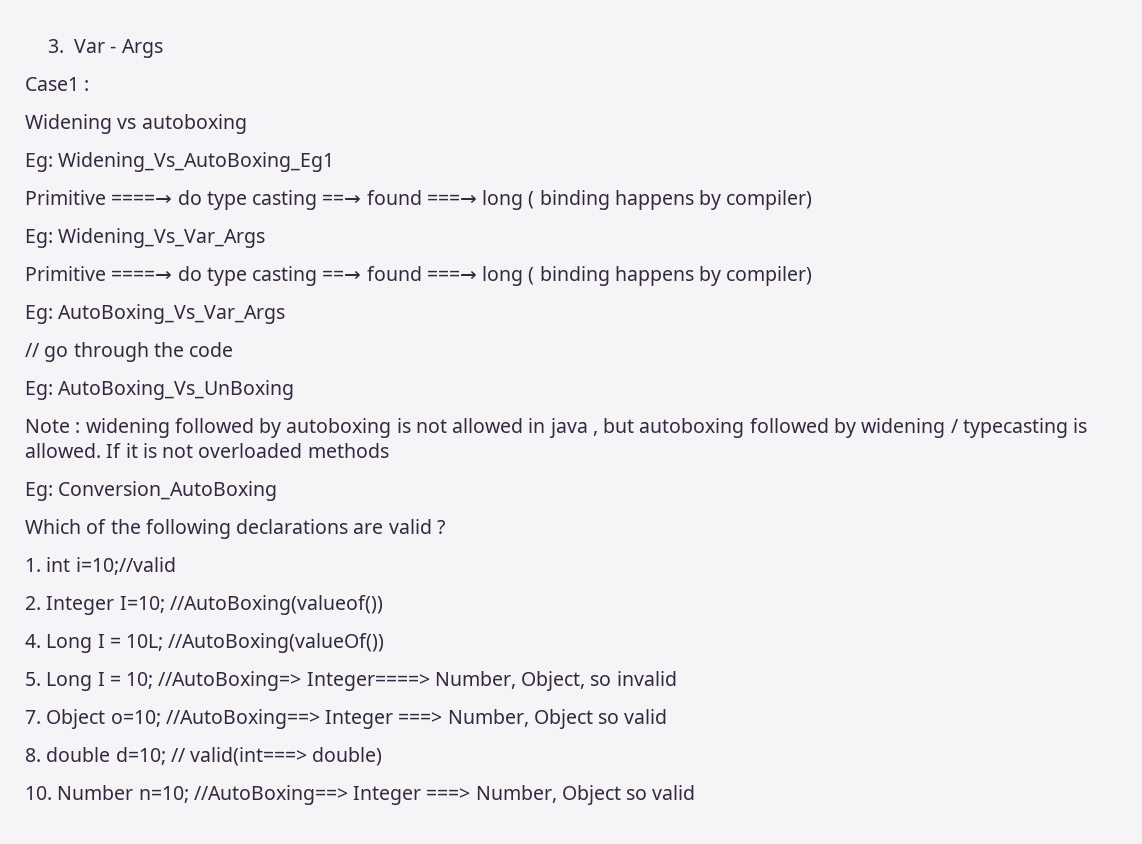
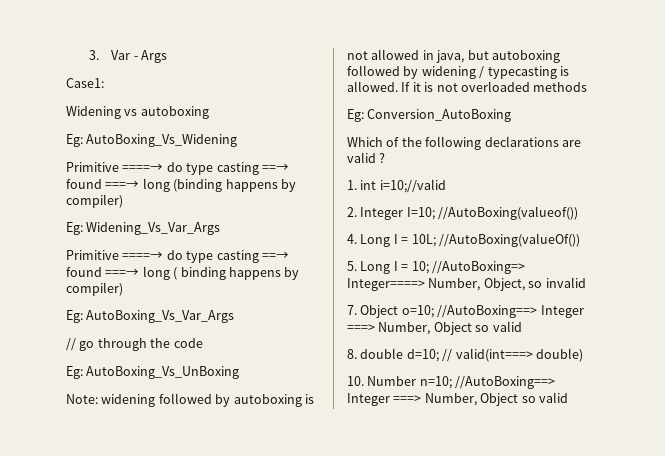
[25,77,90,91] Case1 : -> [66,78,104,88] Case1:
[58,152,335,172] [25,190,610,210] Widening_Vs_AutoBoxing_Eg1 // Primitive ====→ do type casting ==→ found ===→ long ( binding -> [86,134,238,147] [66,162,289,175] [66,178,223,192] AutoBoxing_Vs_Widening // Primitive ====→ do type casting ==→ found ===→ long (binding
[25,419,81,433] Note : -> [66,394,98,404] Note:
[548,418,598,438] java , -> [436,50,465,63] java,

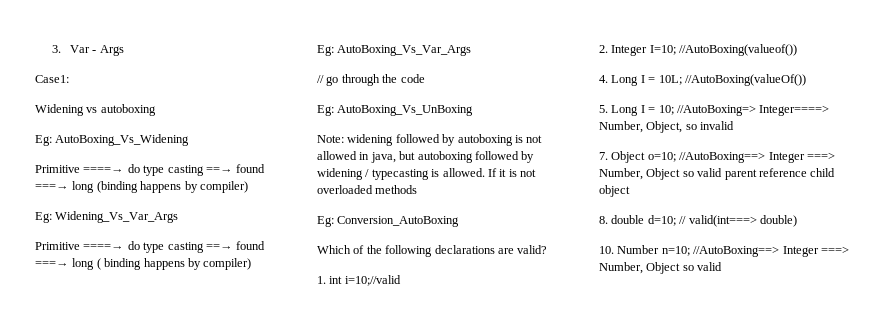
[347,152,386,163] valid ? -> [517,245,548,254] valid?
(522, 326) none -> [724,168,836,180] [599,185,630,197] parent reference child object

